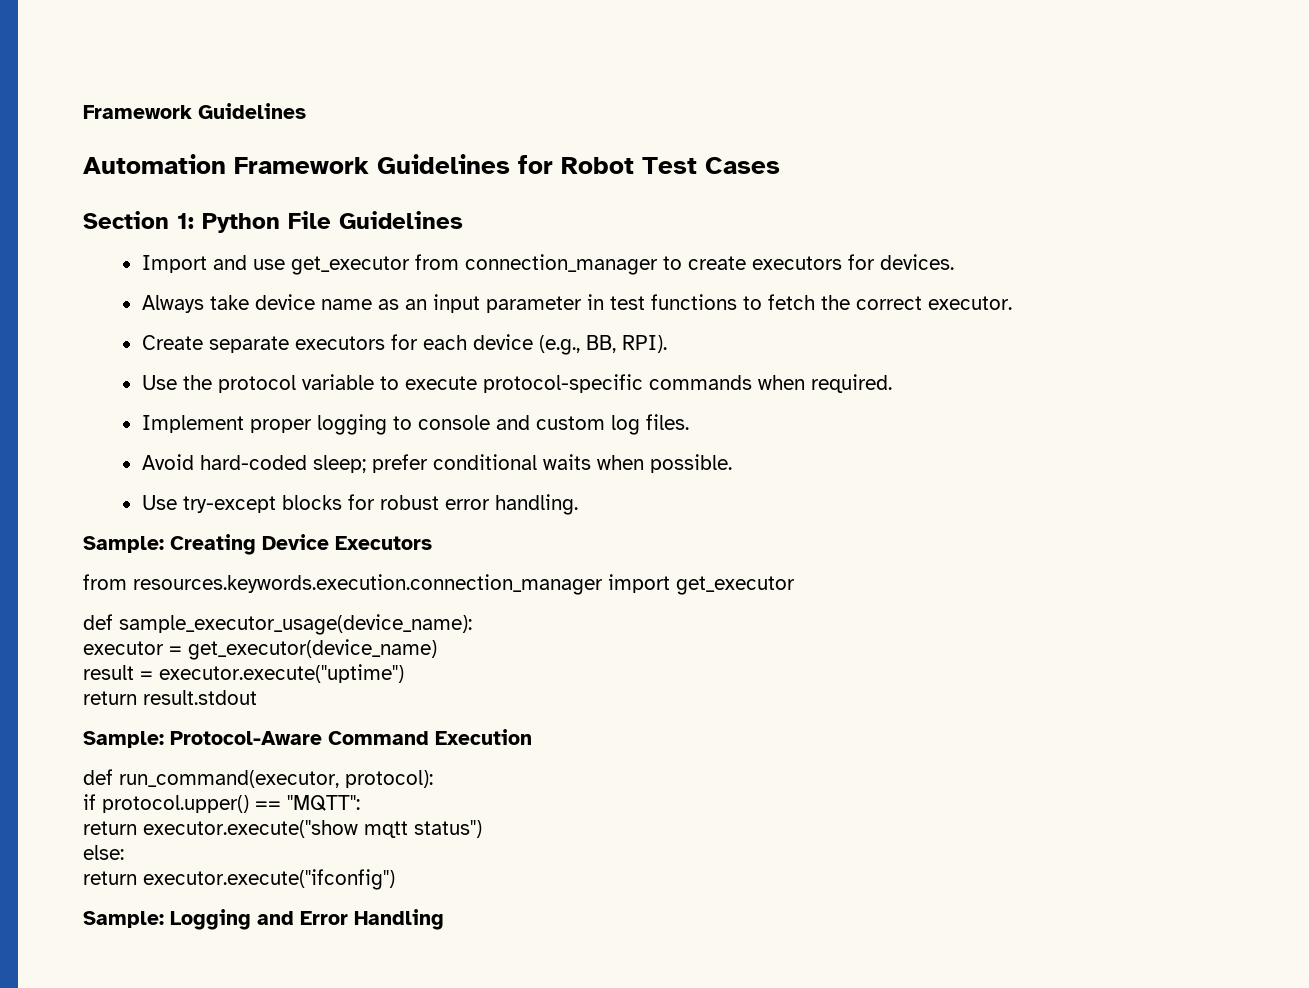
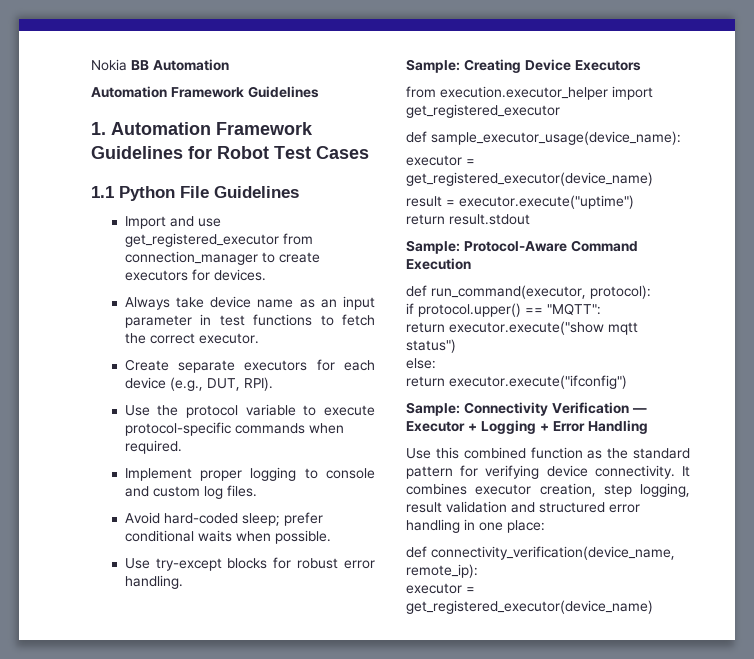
(83, 112) none -> [91,59,229,71] [91,86,167,98] Nokia BB Automation // Automation
(306, 111) none -> [91,122,106,135] 1.
[83,211,194,229] Section 1: -> [91,186,114,198] 1.1
[290,256,410,275] get_executor -> [124,233,279,247] get_registered_executor
[585,335,616,353] BB, -> [206,378,240,391] DUT,
[133,574,795,595] resources.keywords.execution.connection_manager import get_executor -> [440,86,653,100] [406,104,560,118] execution.executor_helper import get_registered_executor
[188,639,437,660] get_executor(device_name) -> [406,172,653,186] get_registered_executor(device_name)
[170,909,444,930] Logging and Error Handling -> [464,402,647,416] [406,420,648,434] [406,447,690,459] [406,465,690,479] [406,483,690,497] [406,501,640,513] [406,519,545,533] [406,546,675,560] [406,564,478,578] [406,583,475,594] [406,600,653,614] Connectivity Verification — Executor + Logging + Error Handling // Use this combined function as the standard pattern for verifying device connectivity. It combines executor creation, step logging, result validation and structured error handling in one place: // def connectivity_verification(device_name, remote_ip): // executor = get_registered_executor(device_name)

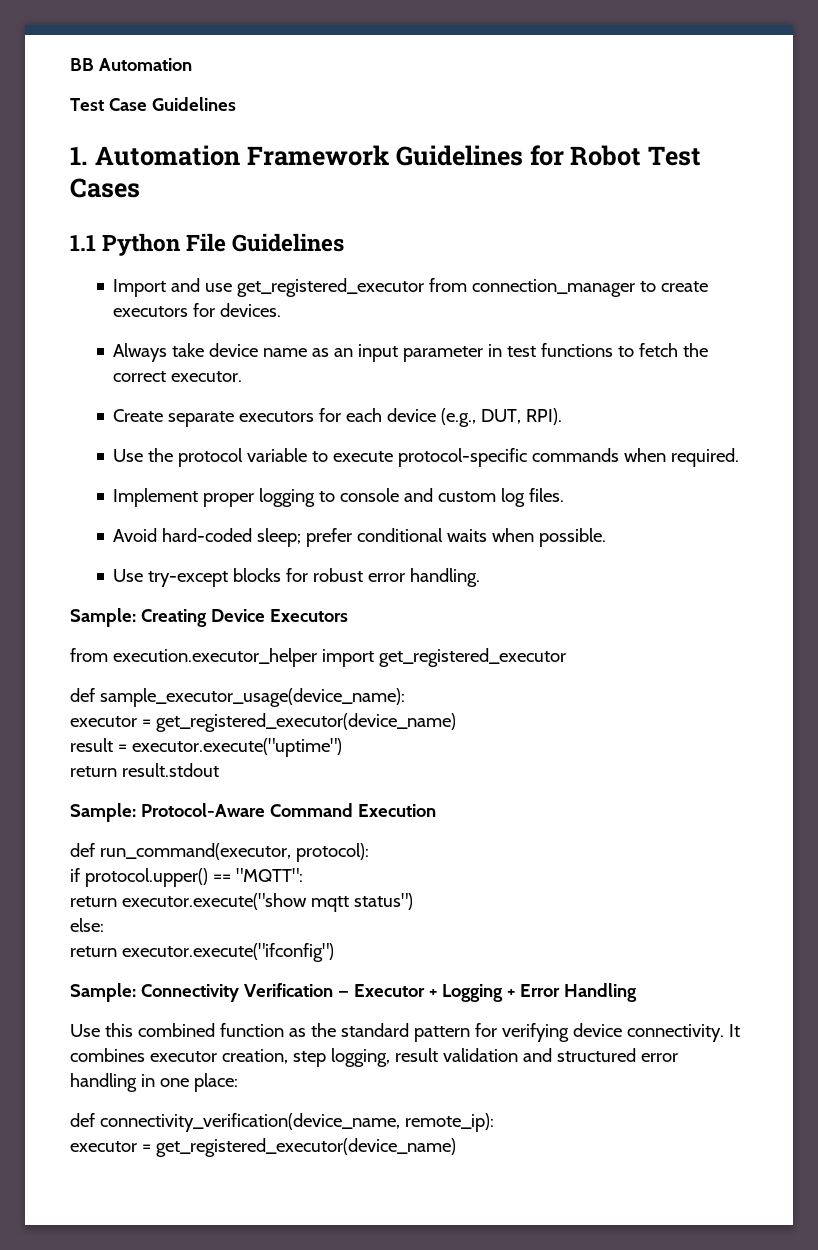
[91,59,127,71] Nokia -> (70, 64) none
[91,86,244,98] Automation Framework -> [70,98,147,111] Test Case

